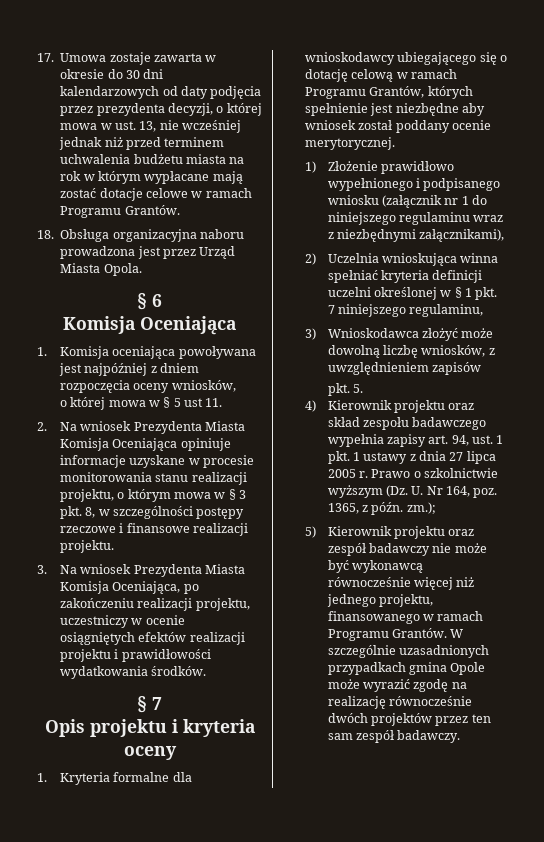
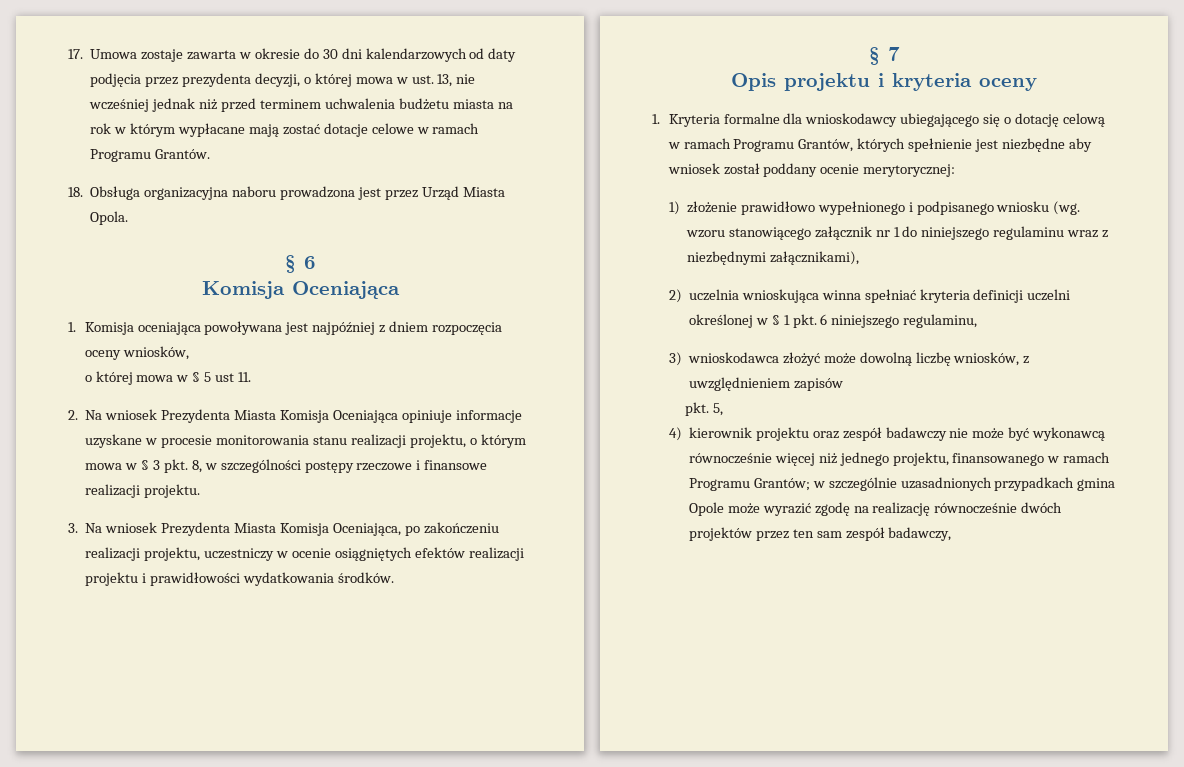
[304,137,395,150] merytorycznej. -> [863,164,956,177] merytorycznej:
[327,161,378,171] Złożenie -> [686,201,737,213] złożenie
[381,195,442,208] (załącznik -> [1053,201,1081,215] [685,226,872,240] (wg. wzoru stanowiącego załącznik
[327,253,379,263] Uczelnia -> [688,289,739,301] uczelnia
[327,305,335,314] 7 -> [820,314,828,325] 6
[327,328,419,338] Wnioskodawca -> [687,352,779,363] wnioskodawca
[352,384,363,393] 5. -> [713,403,724,416] 5,
[327,400,475,413] [327,417,487,430] [327,434,504,447] [327,451,496,464] [327,468,499,478] [327,485,498,498] [327,502,436,515] [304,526,392,538] Kierownik projektu oraz skład zespołu badawczego wypełnia zapisy art. 94, ust. 1 pkt. 1 ustawy z dnia 27 lipca 2005 r. Prawo o szkolnictwie wyższym (Dz. U. Nr 164, poz. 1365, z późn. zm.); // 5) Kierownik -> [688,427,752,438] kierownik
[391,628,464,638] Grantów. W -> [753,478,825,491] Grantów; w
[397,730,461,743] badawczy. -> [888,527,952,541] badawczy,

